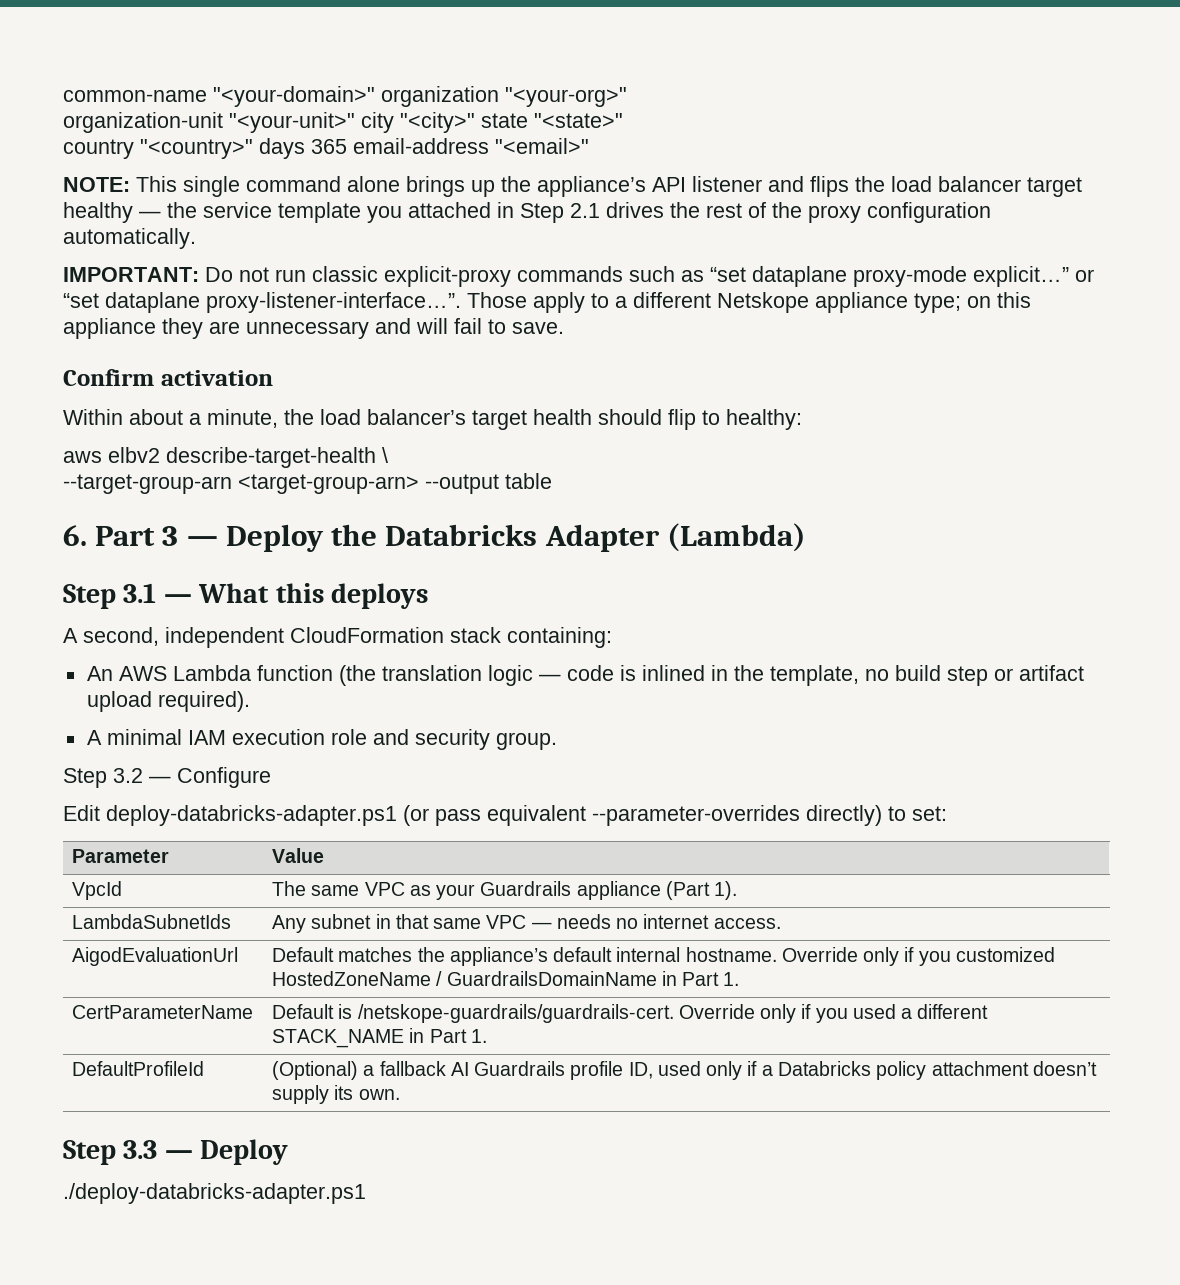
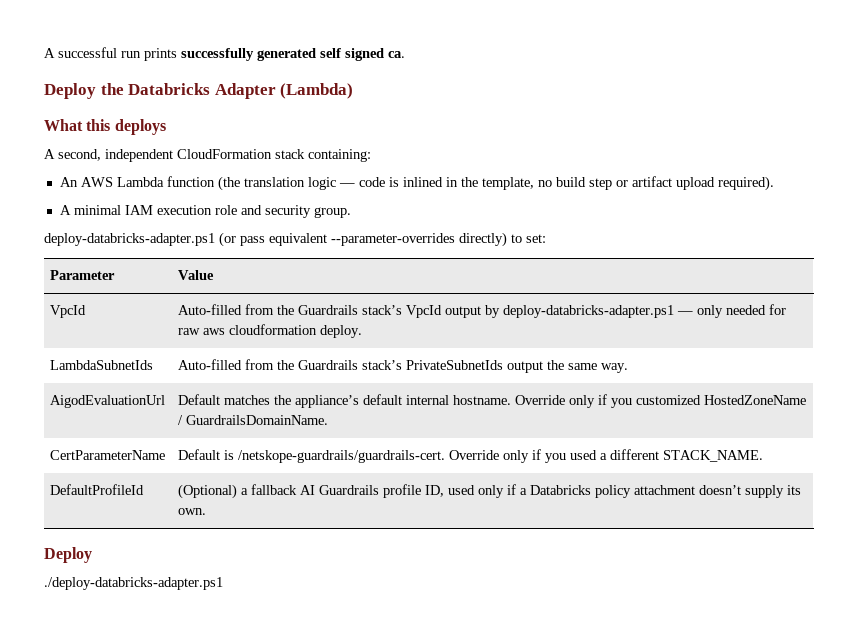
[63,86,627,107] [63,112,623,133] [63,138,589,159] [63,176,1082,197] [63,202,991,223] [63,228,196,249] [63,266,1094,287] [63,292,1031,313] [63,318,564,339] [63,369,273,386] [63,409,802,430] [63,447,388,468] [63,473,552,494] [63,525,218,546] common-name "<your-domain>" organization "<your-org>" // organization-unit "<your-unit>" city "<city>" state "<state>" // country "<country>" days 365 email-address "<email>" // NOTE: This single command alone brings up the appliance’s API listener and flips the load balancer target healthy — the service template you attached in Step 2.1 drives the rest of the proxy configuration automatically. // IMPORTANT: Do not run classic explicit-proxy commands such as “set dataplane proxy-mode explicit…” or “set dataplane proxy-listener-interface…”. Those apply to a different Netskope appliance type; on this appliance they are unnecessary and will fail to save. // Confirm activation // Within about a minute, the load balancer’s target health should flip to healthy: // aws elbv2 describe-target-health \ // --target-group-arn <target-group-arn> --output table // 6. Part 3 — -> [44,47,405,61] A successful run prints successfully generated self signed ca. //
[63,583,192,609] Step 3.1 — -> (354, 91) none
[63,767,271,788] [63,805,100,821] Step 3.2 — Configure // Edit -> (351, 212) none
[272,881,738,900] [72,914,232,929] [272,914,781,933] The same VPC as your Guardrails appliance (Part 1). // LambdaSubnetIds | Any subnet in that same VPC — needs no internet access. -> [178,304,787,318] [178,324,363,338] [50,360,154,370] [178,359,629,373] Auto-filled from the Guardrails stack’s VpcId output by deploy-databricks-adapter.ps1 — only needed for raw aws cloudformation deploy. // LambdaSubnetIds | Auto-filled from the Guardrails stack’s PrivateSubnetIds output the same way.
[446,971,740,986] GuardrailsDomainName in Part 1. -> [186,415,329,425] GuardrailsDomainName.
[272,1028,487,1048] STACK_NAME in Part 1. -> [663,450,764,462] STACK_NAME.
[63,1140,193,1165] Step 3.3 — -> (207, 511) none

